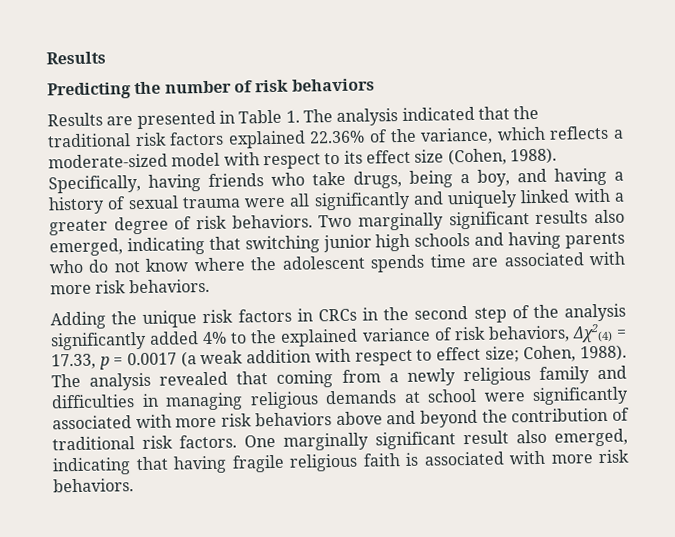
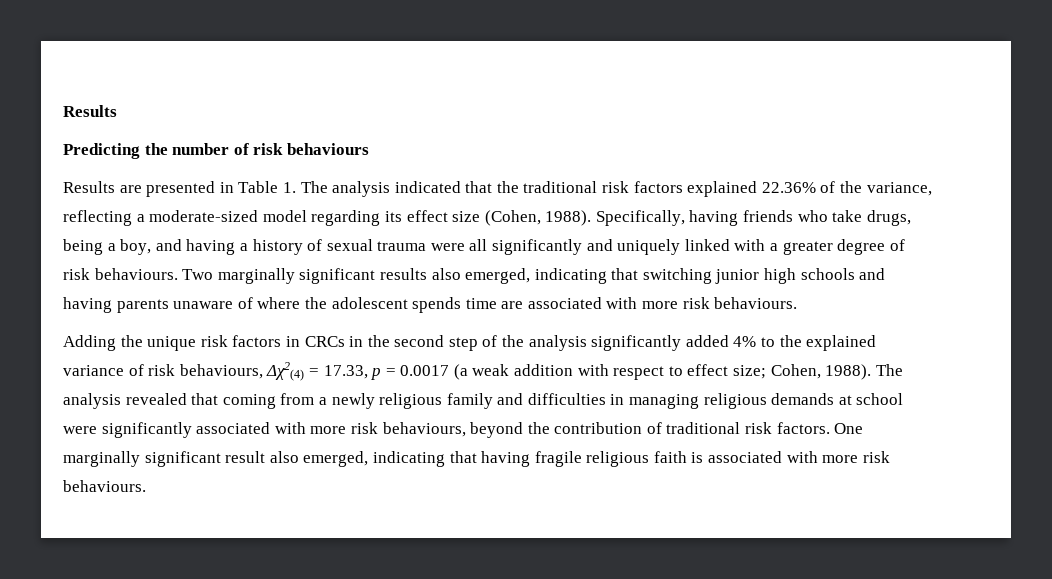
[291,78,375,92] behaviors -> [286,143,369,155] behaviours
[496,125,610,141] which reflects -> [63,210,132,226] reflecting
[223,152,341,170] with respect to -> [311,210,381,226] regarding
[231,214,313,229] behaviors. -> [94,268,178,280] behaviours.
[49,258,190,274] who do not know -> [173,297,253,309] unaware of
[128,278,210,294] behaviors. -> [714,297,798,309] behaviours.
[487,325,570,343] behaviors, -> [179,364,263,379] behaviours,
[254,410,417,427] behaviors above and -> [382,422,466,437] behaviours,
[53,478,134,493] behaviors. -> [63,480,146,492] behaviours.

